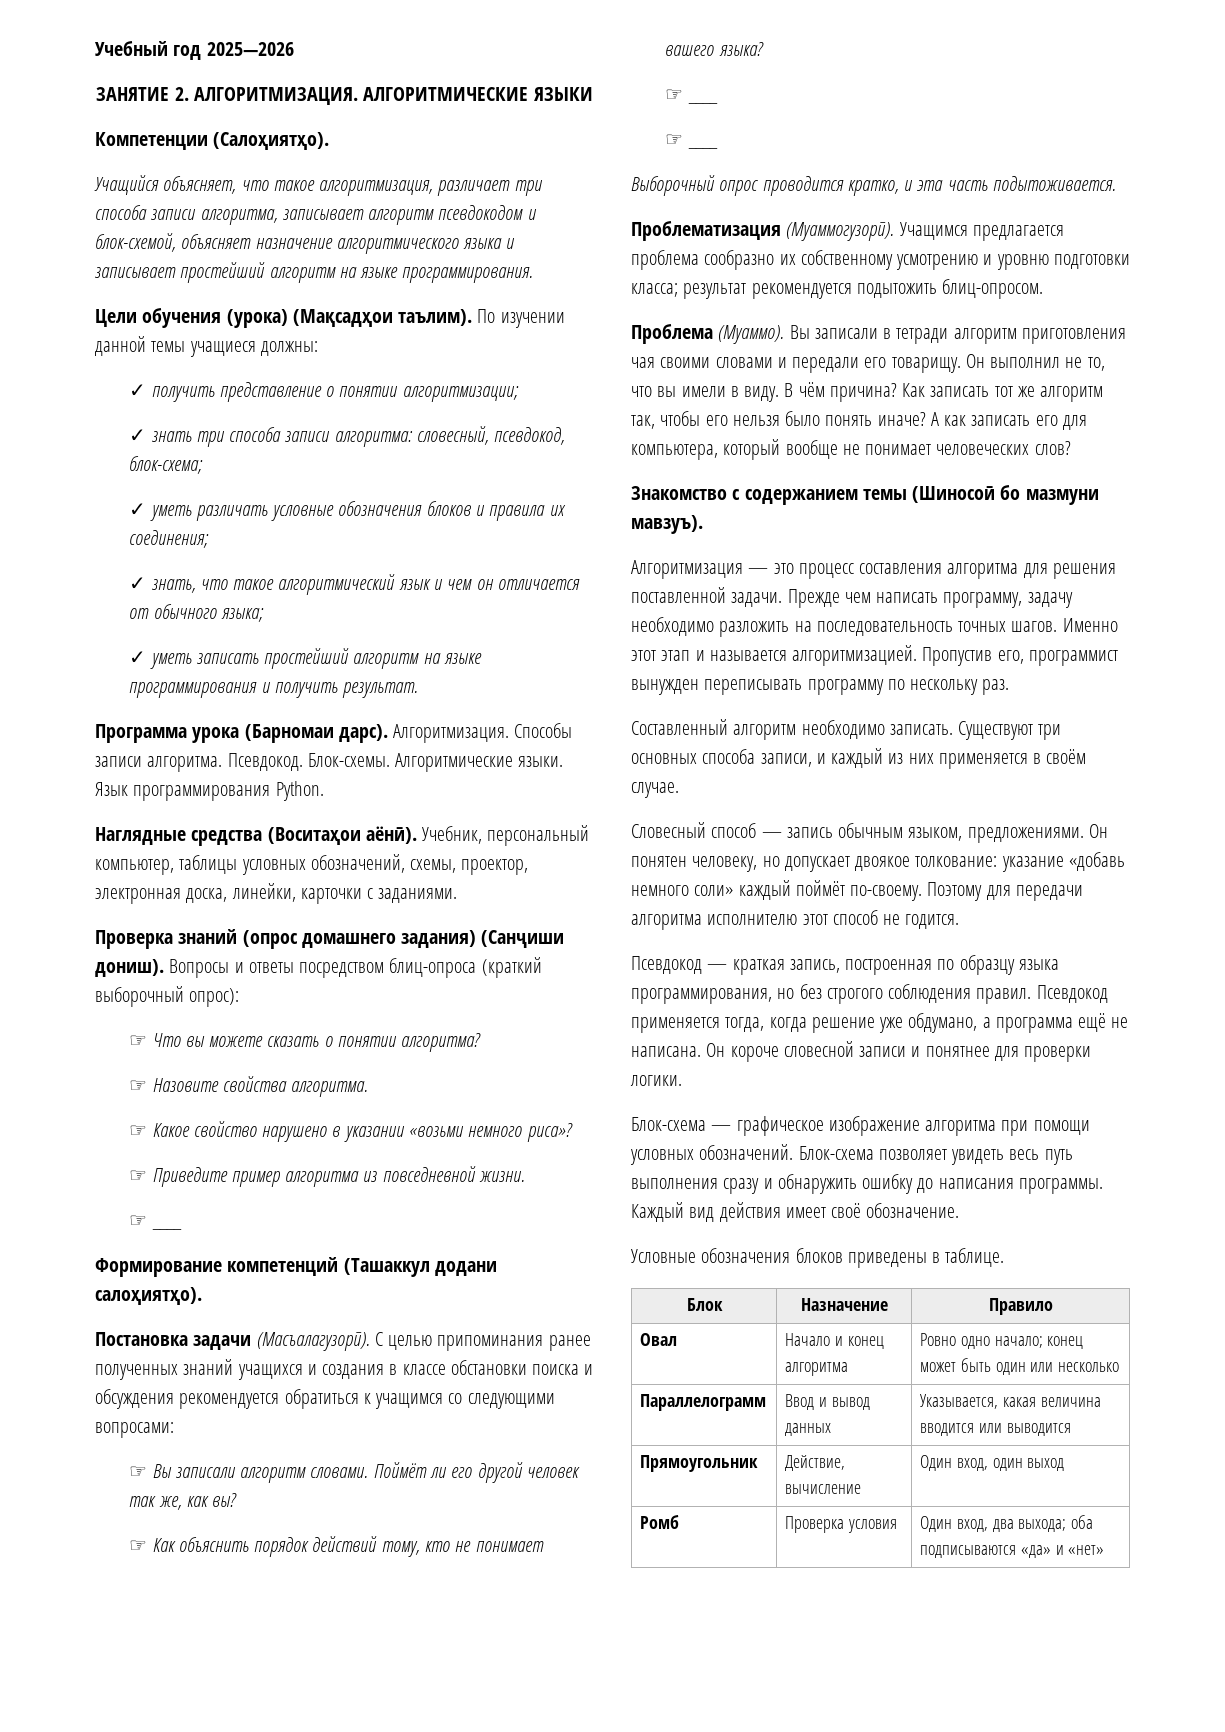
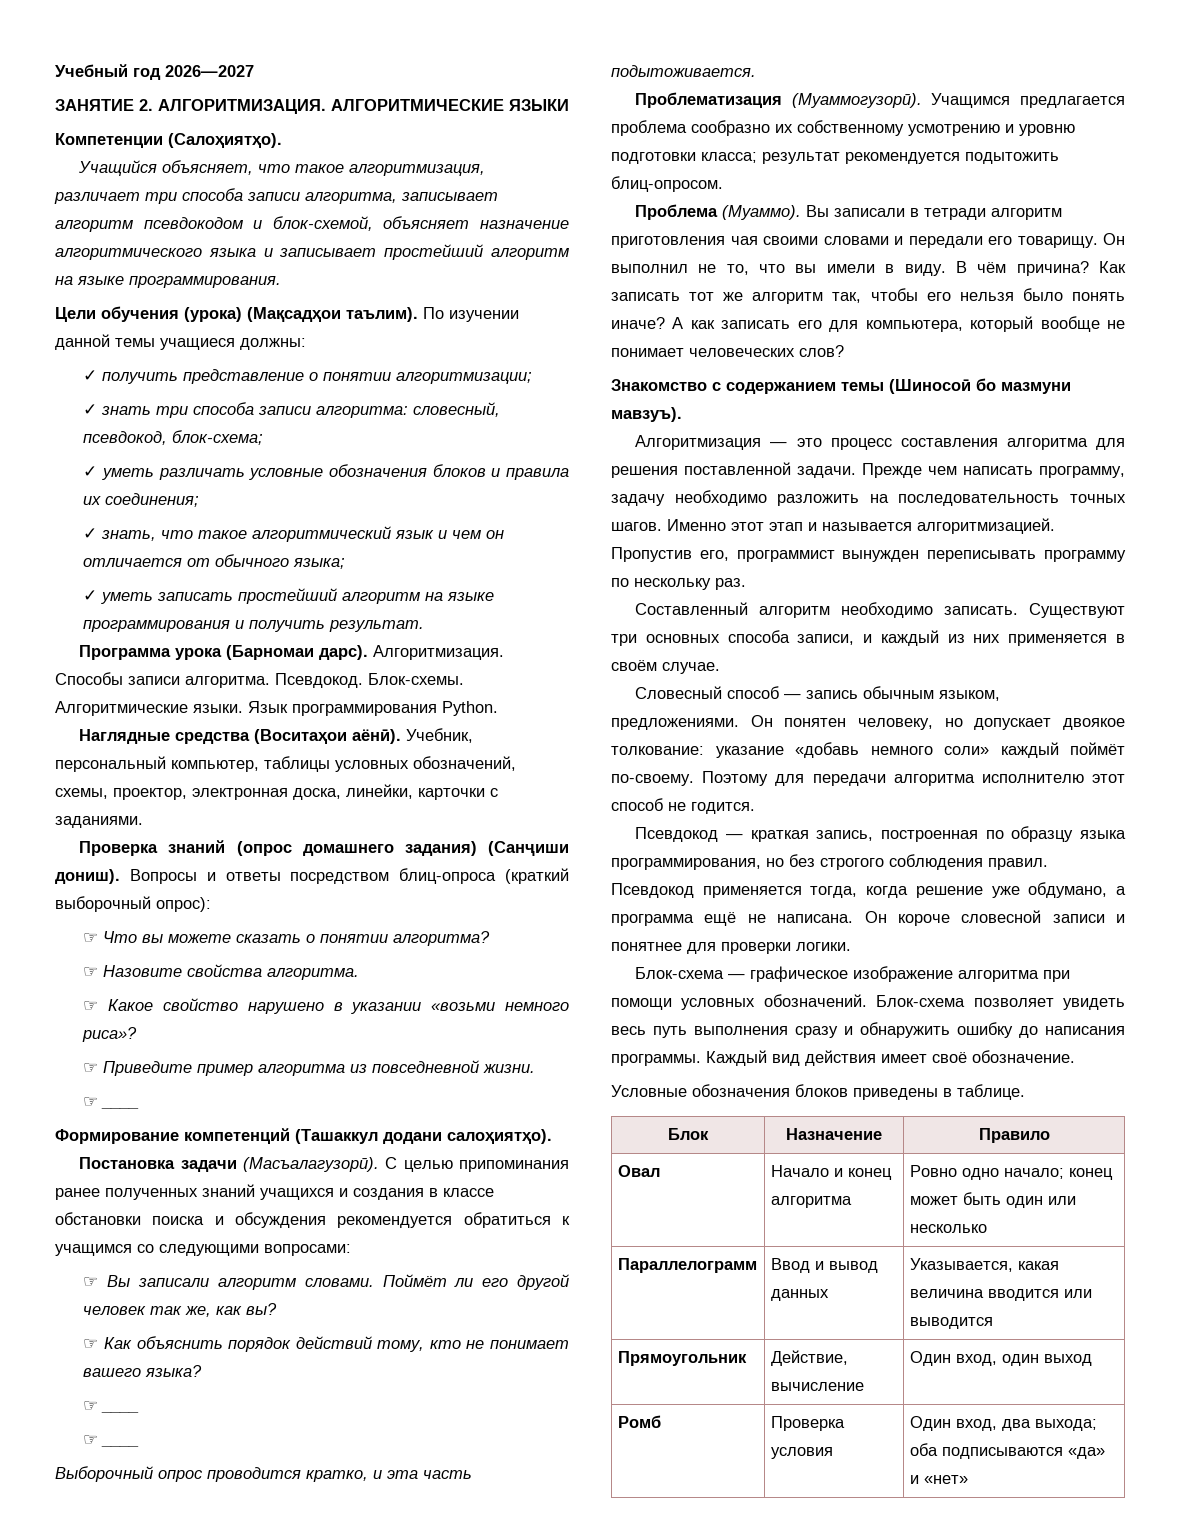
[206,42,294,56] 2025—2026 -> [165,65,254,77] 2026—2027

